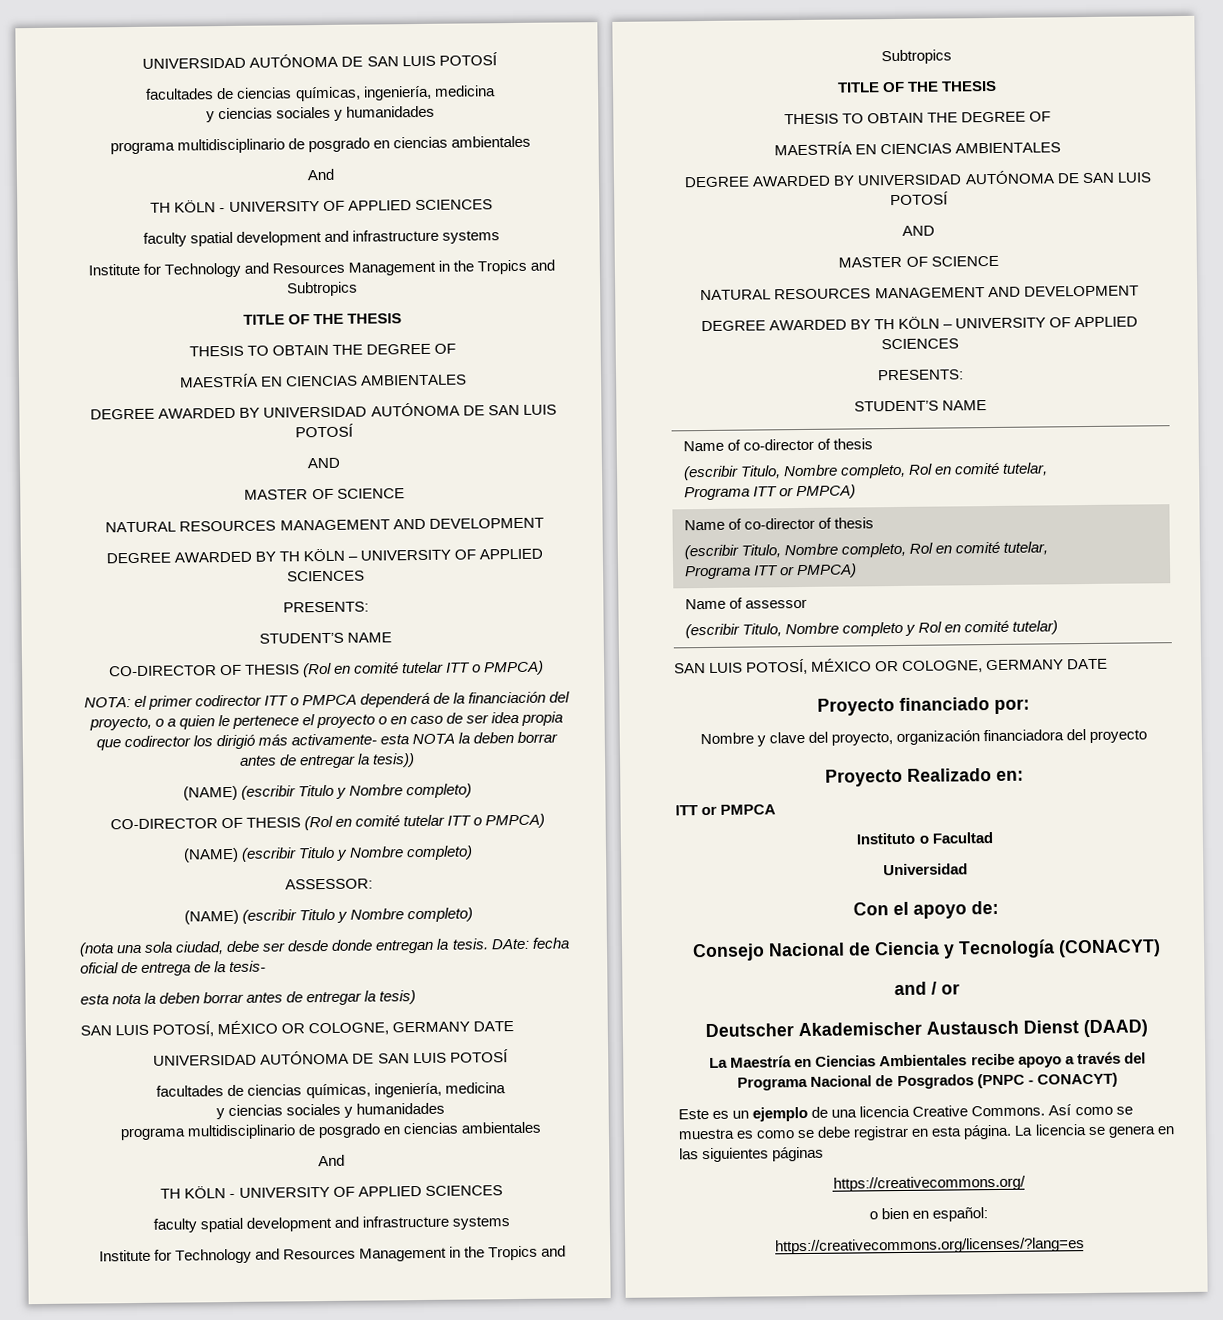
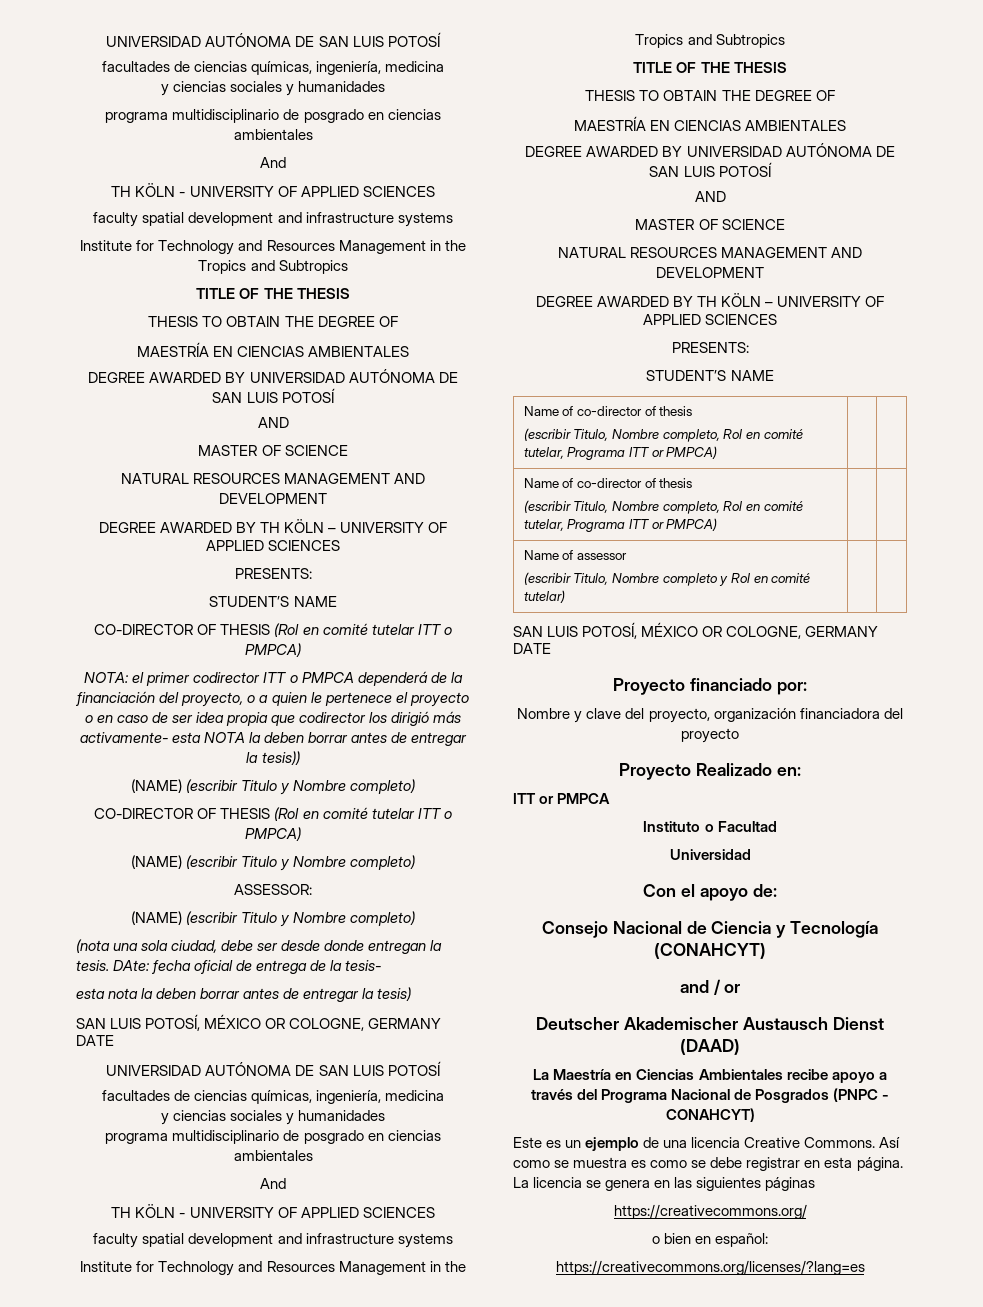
[1057,939,1161,958] (CONACYT) -> [654,943,766,959] (CONAHCYT)
[1036,1072,1118,1088] CONACYT) -> [665,1108,755,1122] CONAHCYT)

